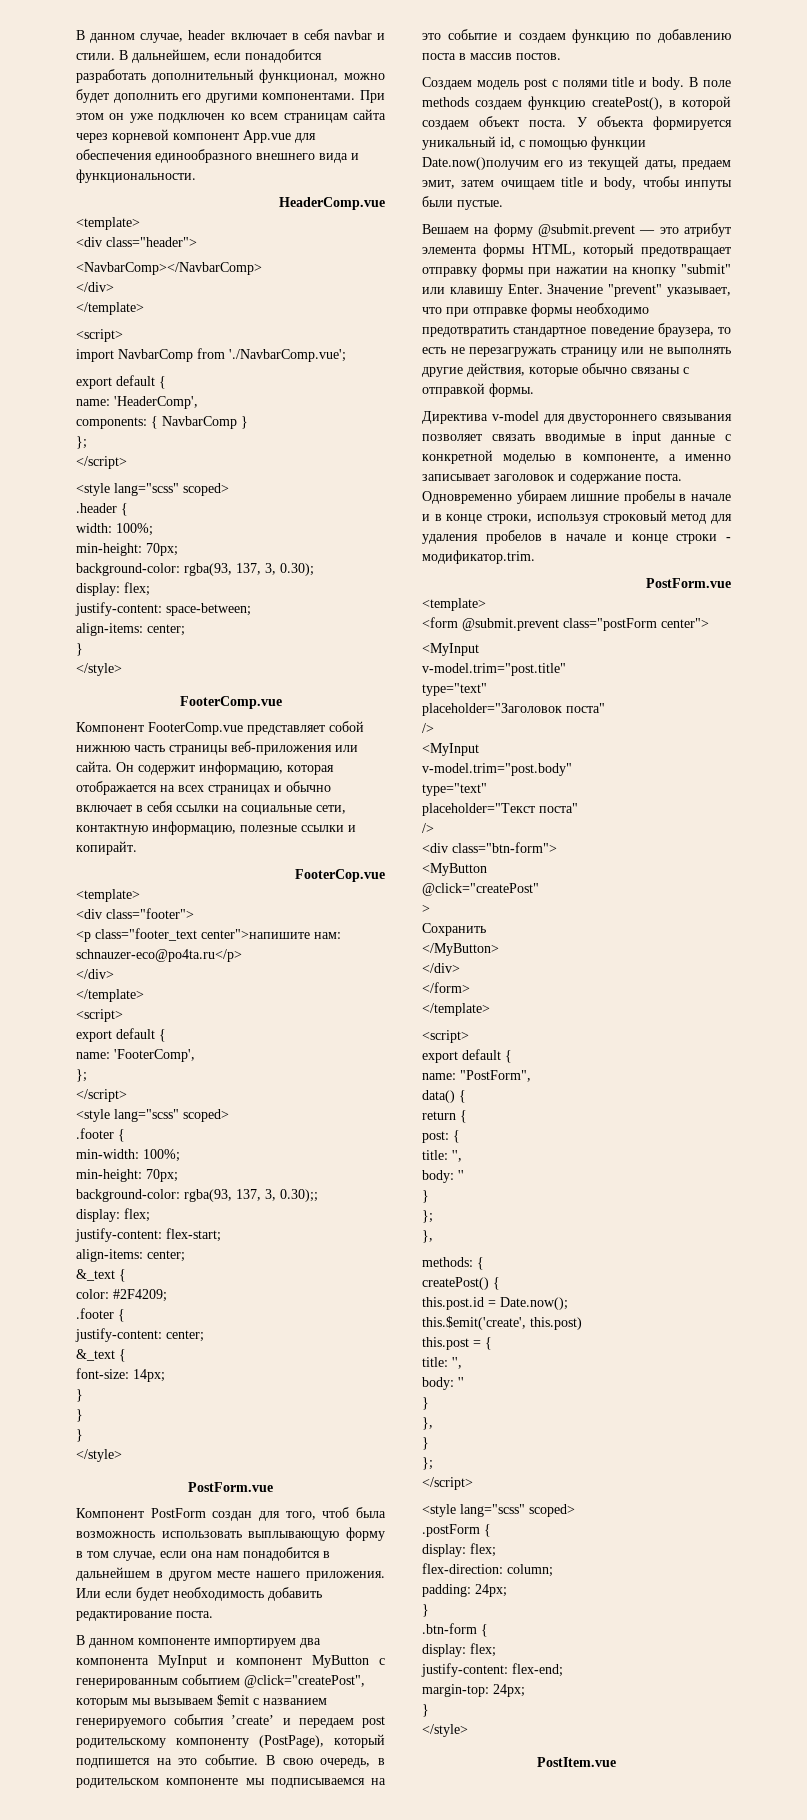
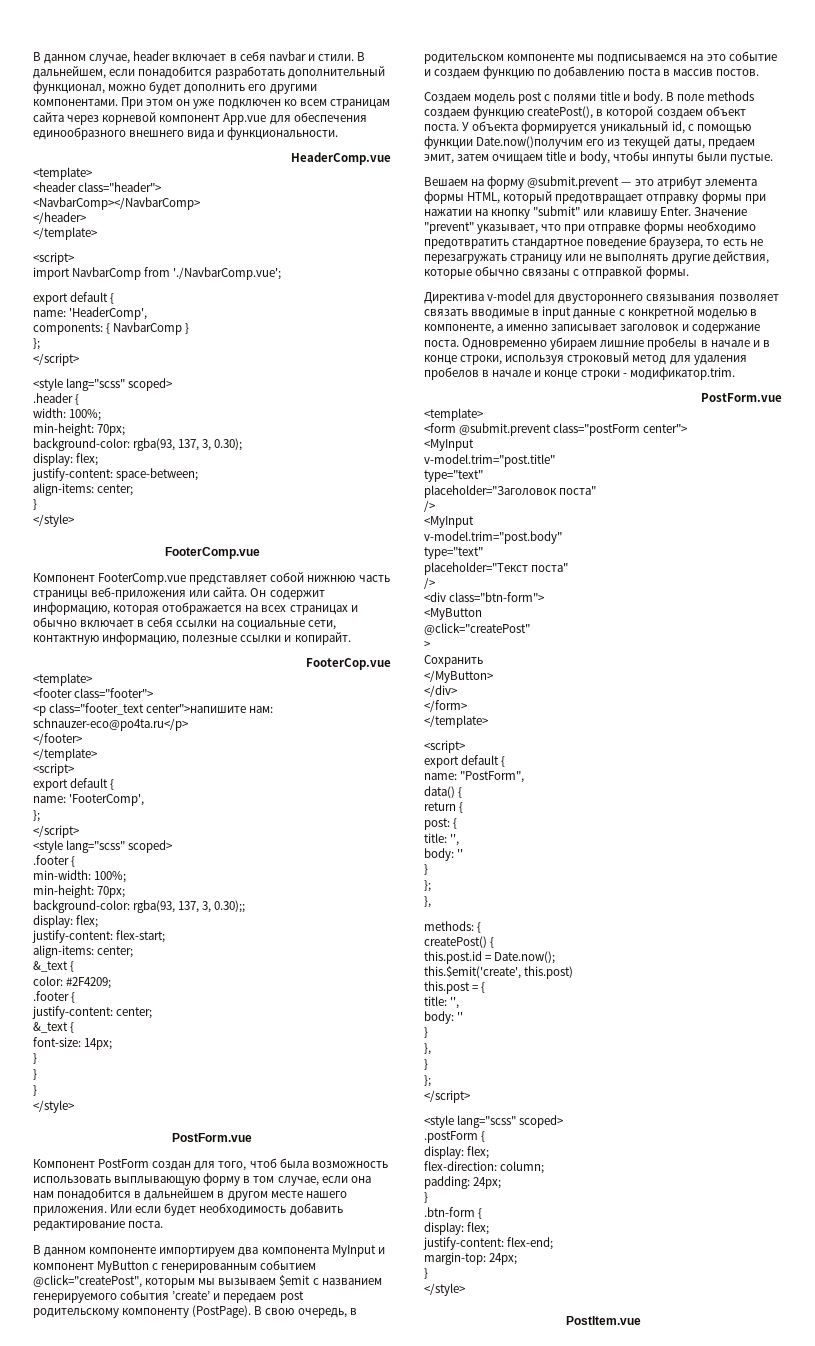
[76,237,102,247] <div -> [33,182,76,192] <header
[76,282,114,292] </div> -> [33,212,86,224] </header>
[76,909,102,919] <div -> [33,688,72,698] <footer
[76,969,114,979] </div> -> [33,733,82,745] </footer>
[259,1734,385,1748] [76,1754,259,1768] (PostPage), который подпишется на это событие. -> [192,1305,252,1318] (PostPage).

